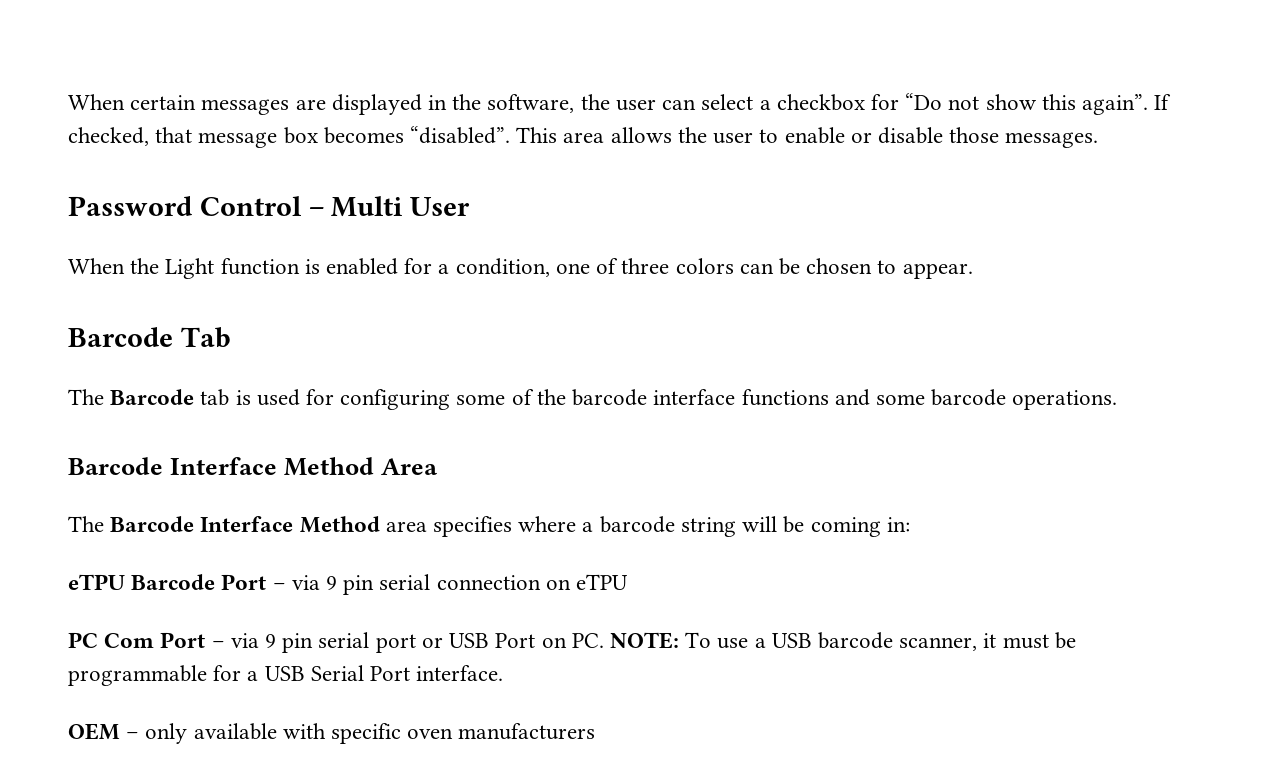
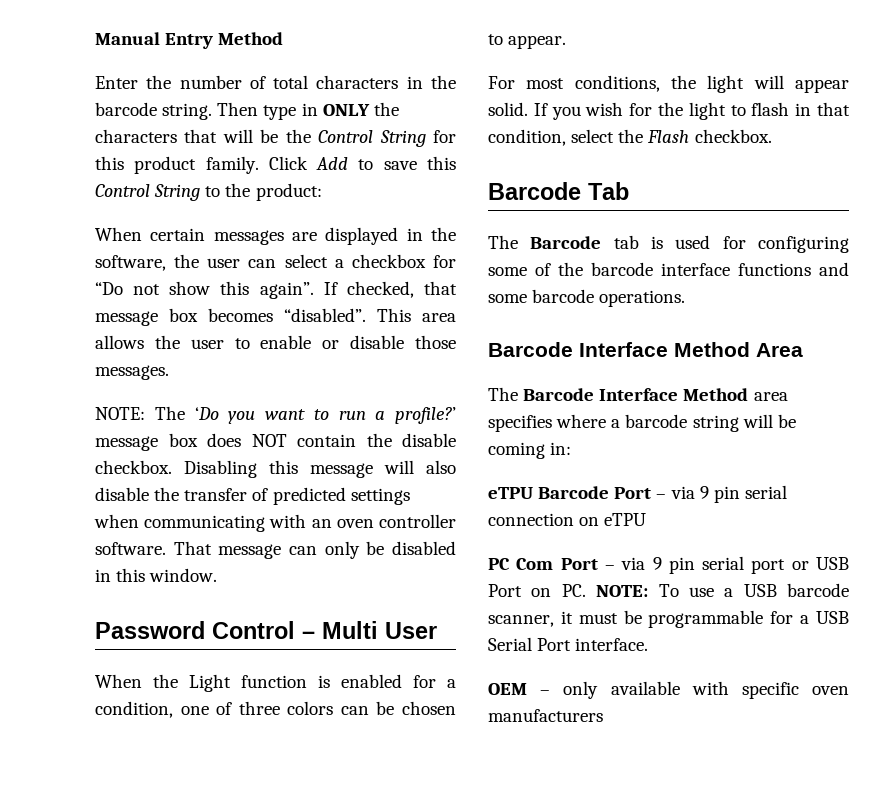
(68, 102) none -> [95,32,284,49] [95,75,456,89] [95,102,399,120] [95,129,456,147] [95,156,456,174] [95,183,322,201] Manual Entry Method // Enter the number of total characters in the barcode string. Then type in ONLY the characters that will be the Control String for this product family. Click Add to save this Control String to the product: //
(1099, 140) none -> [95,406,456,424] [95,433,456,451] [95,460,456,478] [95,487,410,505] [94,514,457,532] [95,541,457,559] [95,568,218,582] // NOTE: The ‘Do you want to run a profile?’ message box does NOT contain the disable checkbox. Disabling this message will also disable the transfer of predicted settings when communicating with an oven controller software. That message can only be disabled in this window.
(973, 271) none -> [488,75,849,93] [488,102,850,120] [488,129,772,146] // For most conditions, the light will appear solid. If you wish for the light to flash in that condition, select the Flash checkbox.

